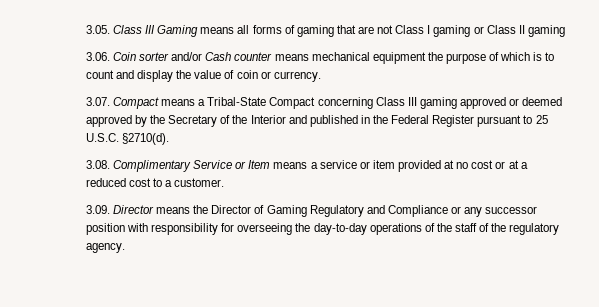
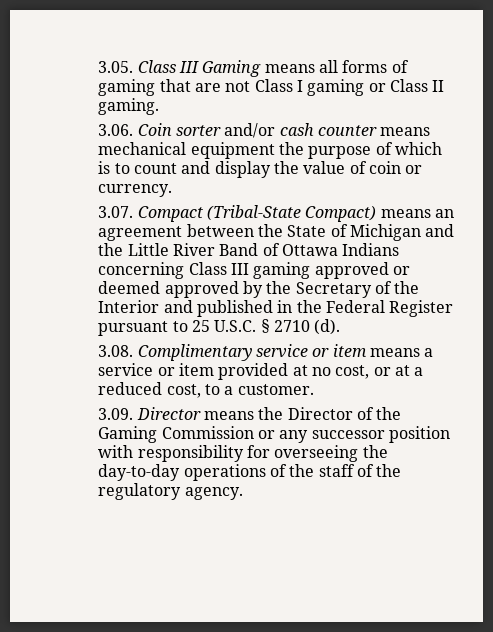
[527,25,565,37] gaming -> [98,98,160,115] gaming.
[205,52,232,61] Cash -> [279,123,314,136] cash
[161,97,316,109] means a Tribal-State Compact -> [207,205,455,222] [98,224,455,241] [98,243,400,256] (Tribal-State Compact) means an agreement between the State of Michigan and the Little River Band of Ottawa Indians
[122,133,170,145] §2710(d). -> [260,319,341,335] § 2710 (d).
[193,160,271,169] Service or Item -> [256,344,367,358] service or item
[471,160,494,169] cost -> [335,365,370,379] cost,
[129,178,152,187] cost -> [166,384,201,398] cost,
[266,205,448,217] Gaming Regulatory and Compliance -> [376,407,402,420] [98,426,254,443] the Gaming Commission

